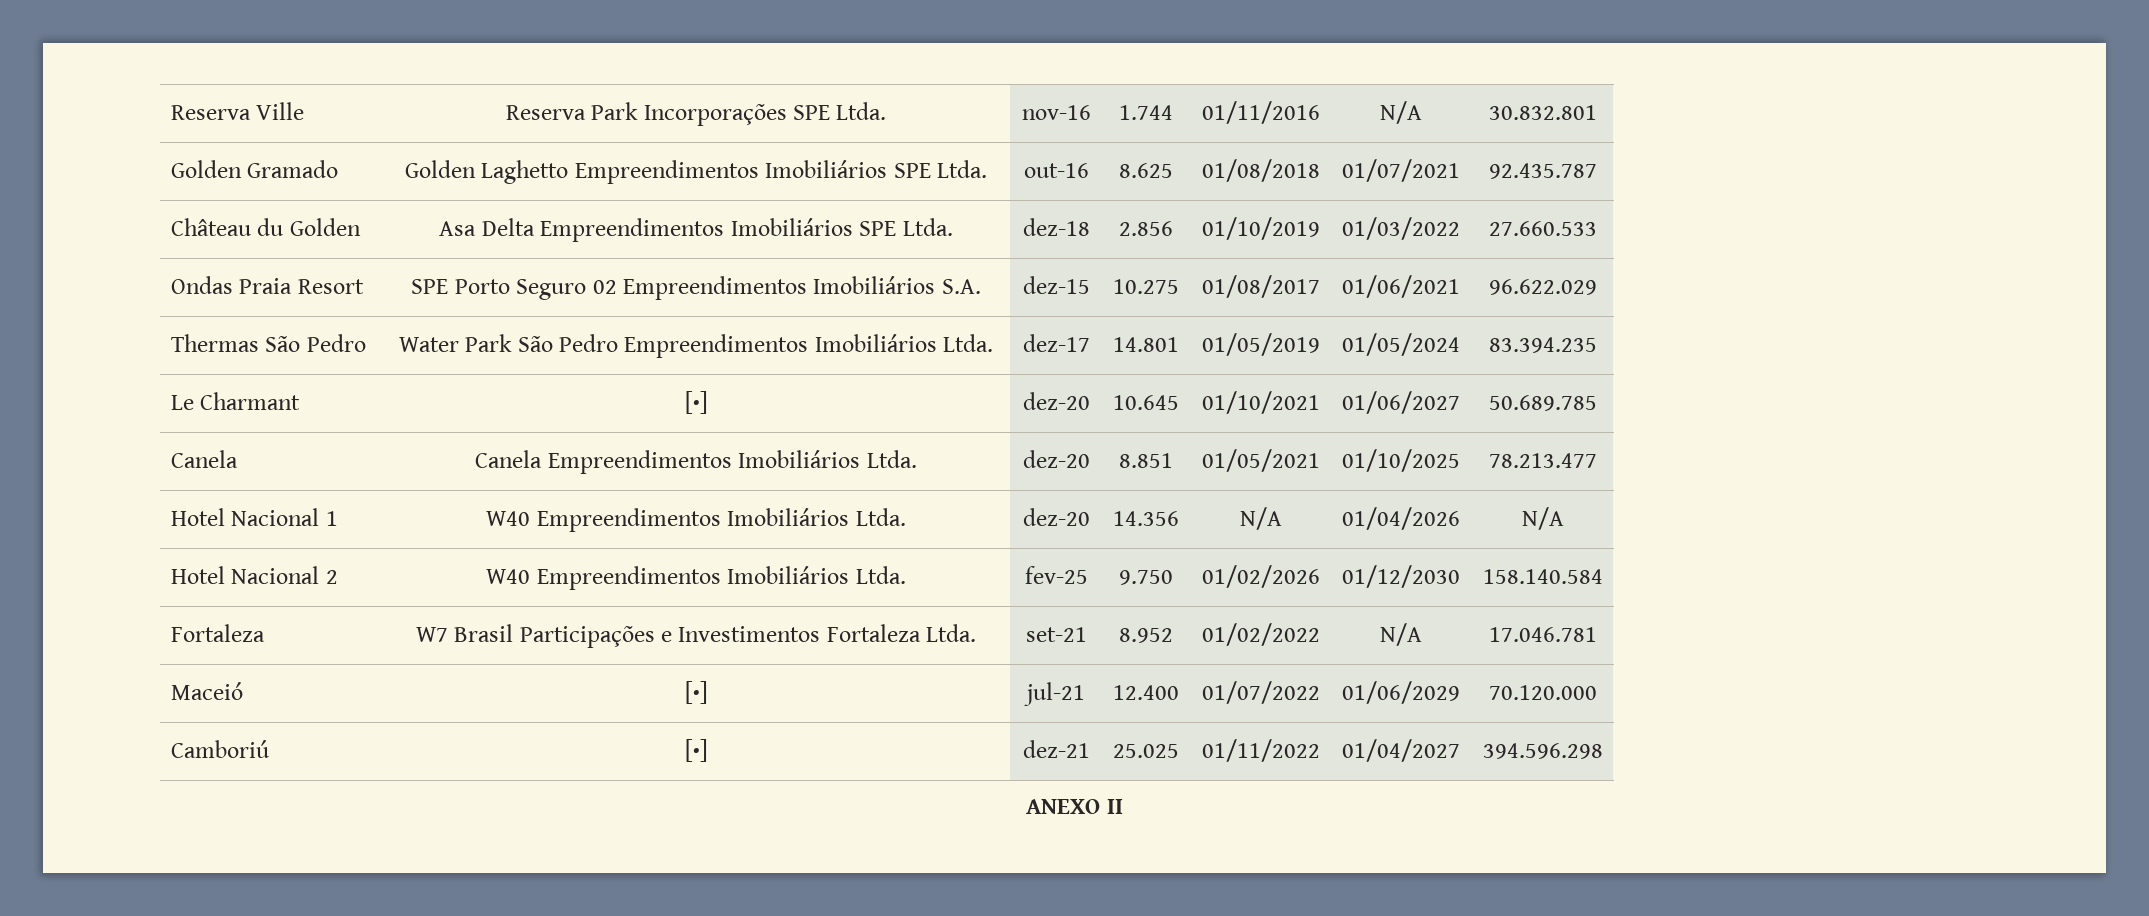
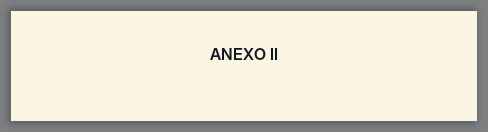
[170,102,305,120] [505,102,887,126] [1021,105,1091,120] [1119,105,1173,120] [1201,101,1320,124] [1380,101,1422,124] [1488,105,1597,120] [170,160,339,178] [404,160,988,184] [1023,163,1089,178] [1119,163,1173,178] [1201,159,1320,182] [1342,159,1460,182] [1488,163,1597,179] [170,218,361,236] [439,218,953,242] [1022,218,1090,236] [1119,221,1173,236] [1201,217,1320,240] [1342,217,1460,240] [1488,221,1597,236] [170,276,364,294] [411,276,981,300] [1022,276,1090,294] [1113,279,1179,294] [1201,275,1320,298] [1342,275,1460,298] [1488,279,1597,295] [170,334,366,352] [398,334,994,358] [1022,334,1090,352] [1113,337,1179,352] [1201,333,1320,356] [1342,333,1460,356] [1488,337,1597,353] [170,392,301,410] [684,391,708,414] [1022,392,1090,410] [1113,395,1179,410] [1201,391,1320,414] [1342,391,1460,414] [1488,395,1597,411] [170,450,238,468] [475,450,917,474] [1022,450,1090,468] [1119,453,1173,468] [1201,449,1320,472] [1342,449,1460,472] [1488,453,1597,468] [170,508,338,526] [486,508,906,532] [1022,508,1090,526] [1113,511,1179,526] [1239,507,1282,530] [1342,507,1460,530] [1521,507,1564,530] [170,566,338,584] [486,566,906,590] [1024,566,1088,584] [1119,570,1173,585] [1201,565,1320,588] [1342,565,1460,588] [1482,569,1603,584] [170,624,265,642] [415,624,977,648] [1025,627,1087,642] [1119,628,1173,643] [1201,623,1320,646] [1380,623,1422,646] [1488,627,1597,642] [170,682,243,700] [684,681,708,704] [1024,682,1085,706] [1113,685,1179,700] [1201,681,1320,704] [1342,681,1460,704] [1488,685,1597,700] [170,740,269,758] [684,739,708,762] [1022,740,1090,758] [1113,744,1179,758] [1201,739,1320,762] [1342,739,1460,762] [1482,743,1603,759] Reserva Ville | Reserva Park Incorporações SPE Ltda. | nov-16 | 1.744 | 01/11/2016 | N/A | 30.832.801 // Golden Gramado | Golden Laghetto Empreendimentos Imobiliários SPE Ltda. | out-16 | 8.625 | 01/08/2018 | 01/07/2021 | 92.435.787 // Château du Golden | Asa Delta Empreendimentos Imobiliários SPE Ltda. | dez-18 | 2.856 | 01/10/2019 | 01/03/2022 | 27.660.533 // Ondas Praia Resort | SPE Porto Seguro 02 Empreendimentos Imobiliários S.A. | dez-15 | 10.275 | 01/08/2017 | 01/06/2021 | 96.622.029 // Thermas São Pedro | Water Park São Pedro Empreendimentos Imobiliários Ltda. | dez-17 | 14.801 | 01/05/2019 | 01/05/2024 | 83.394.235 // Le Charmant | [•] | dez-20 | 10.645 | 01/10/2021 | 01/06/2027 | 50.689.785 // Canela | Canela Empreendimentos Imobiliários Ltda. | dez-20 | 8.851 | 01/05/2021 | 01/10/2025 | 78.213.477 // Hotel Nacional 1 | W40 Empreendimentos Imobiliários Ltda. | dez-20 | 14.356 | N/A | 01/04/2026 | N/A // Hotel Nacional 2 | W40 Empreendimentos Imobiliários Ltda. | fev-25 | 9.750 | 01/02/2026 | 01/12/2030 | 158.140.584 // Fortaleza | W7 Brasil Participações e Investimentos Fortaleza Ltda. | set-21 | 8.952 | 01/02/2022 | N/A | 17.046.781 // Maceió | [•] | jul-21 | 12.400 | 01/07/2022 | 01/06/2029 | 70.120.000 // Camboriú | [•] | dez-21 | 25.025 | 01/11/2022 | 01/04/2027 | 394.596.298 // -> (209, 54) none

